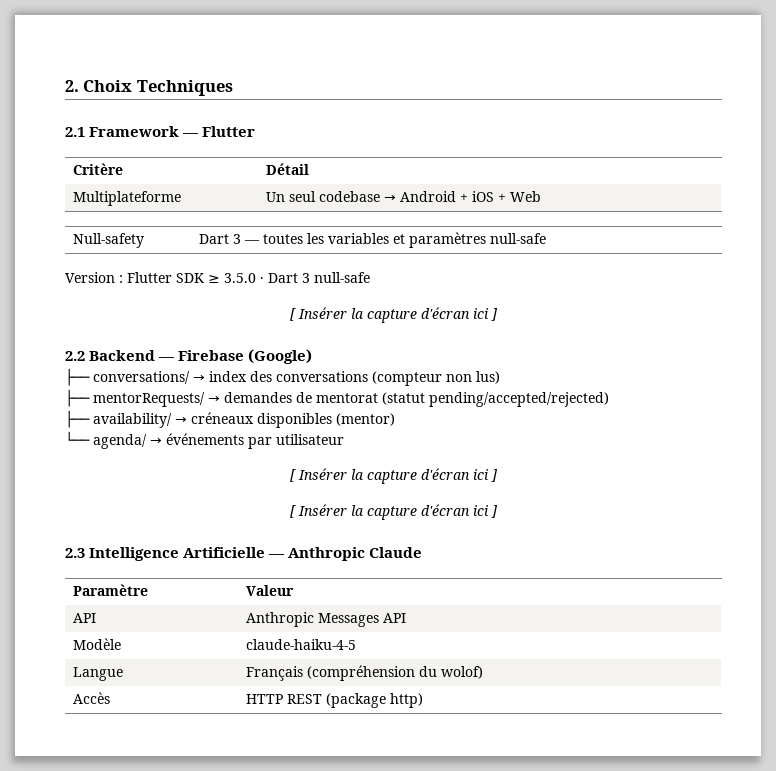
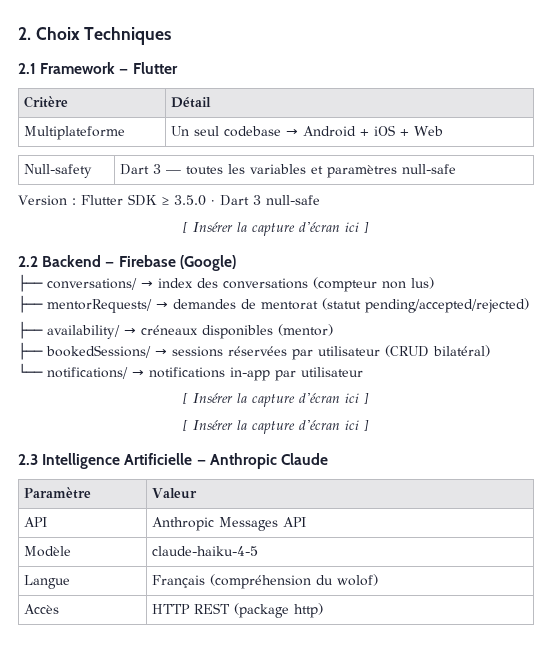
[65,431,244,449] └── agenda/ → événements -> [18,342,490,360] [18,363,270,381] ├── bookedSessions/ → sessions réservées par utilisateur (CRUD bilatéral) // └── notifications/ → notifications in-app

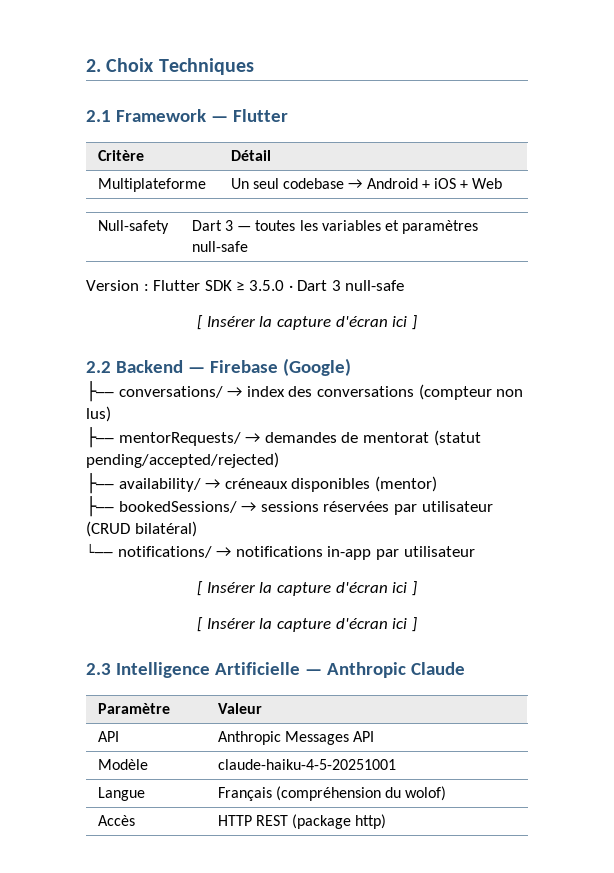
[151,546,258,556] claude-haiku-4-5 -> [217,759,396,770] claude-haiku-4-5-20251001

